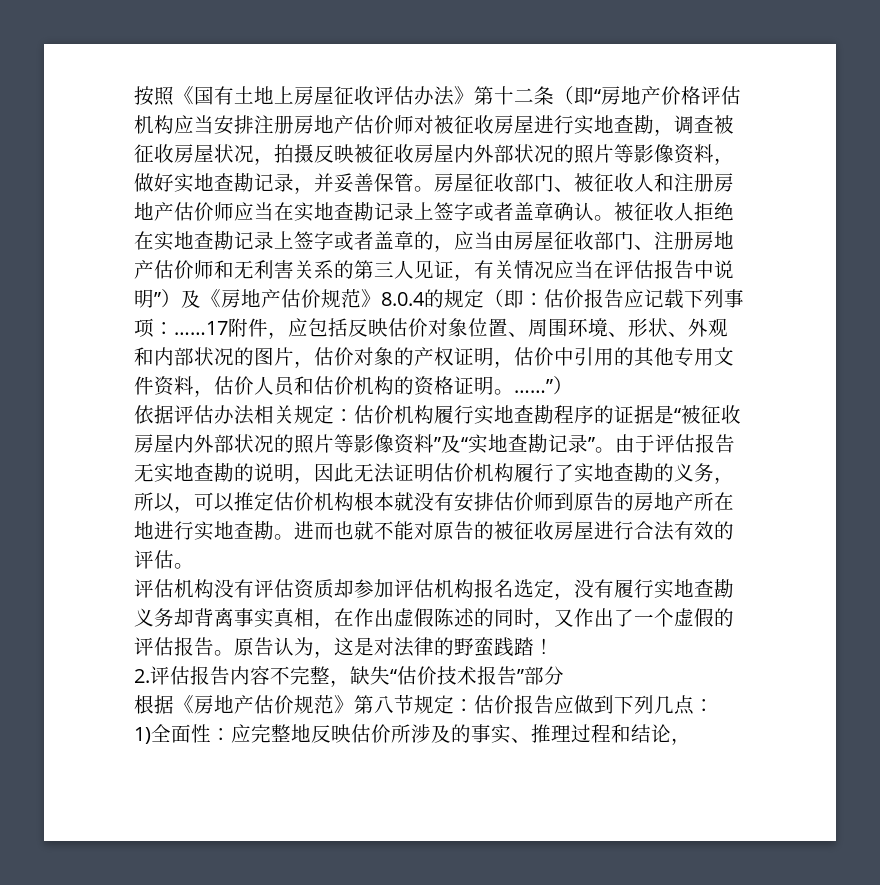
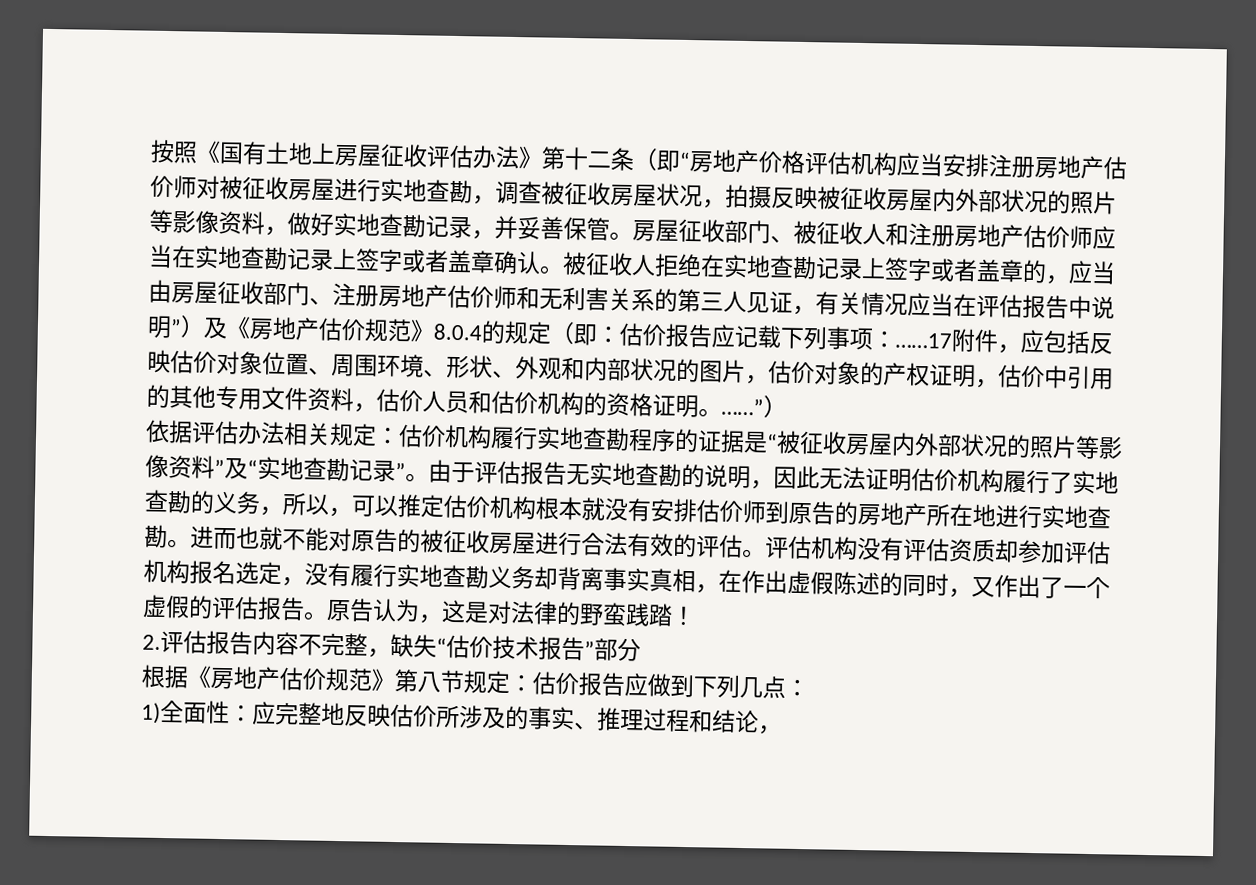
(194, 566) // -> (766, 553) none

